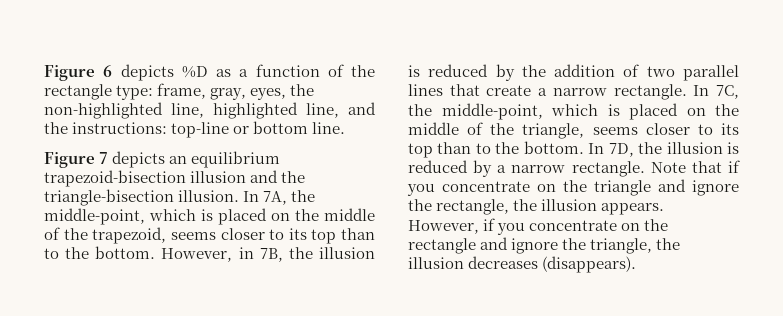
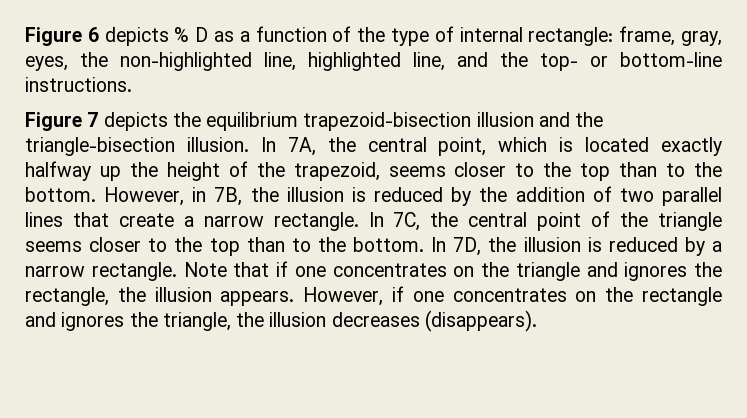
[181,66,208,78] %D -> [174,27,209,42] % D
[44,84,154,100] rectangle type: -> [391,26,614,46] type of internal rectangle:
[72,121,346,138] instructions: top-line or bottom line. -> [540,52,722,71] [25,77,132,92] top- or bottom-line instructions.
[169,156,188,164] an -> [172,112,201,127] the
[44,208,375,225] middle-point, which is placed on the middle -> [367,137,722,156] [25,161,220,181] central point, which is located exactly halfway up the height
[288,228,307,240] its -> [543,162,572,177] the
[441,103,739,120] [408,122,739,139] middle-point, which is placed on the middle of the triangle, seems closer to its -> [468,211,722,231] [25,237,203,252] central point of the triangle seems closer to the
[407,181,530,196] you concentrate -> [294,263,447,277] one concentrates
[692,180,739,196] ignore -> [624,262,688,281] ignores
[497,220,618,235] you concentrate -> [412,288,567,302] one concentrates
[511,238,559,254] ignore -> [61,312,125,331] ignores

